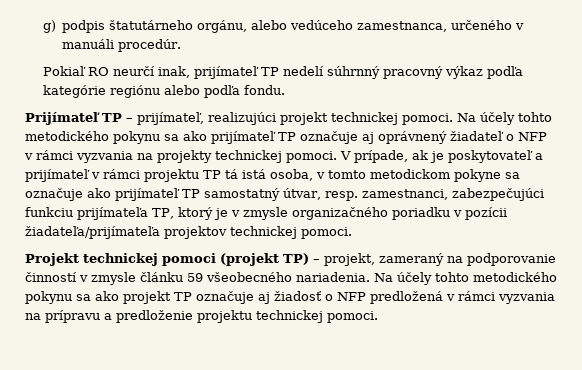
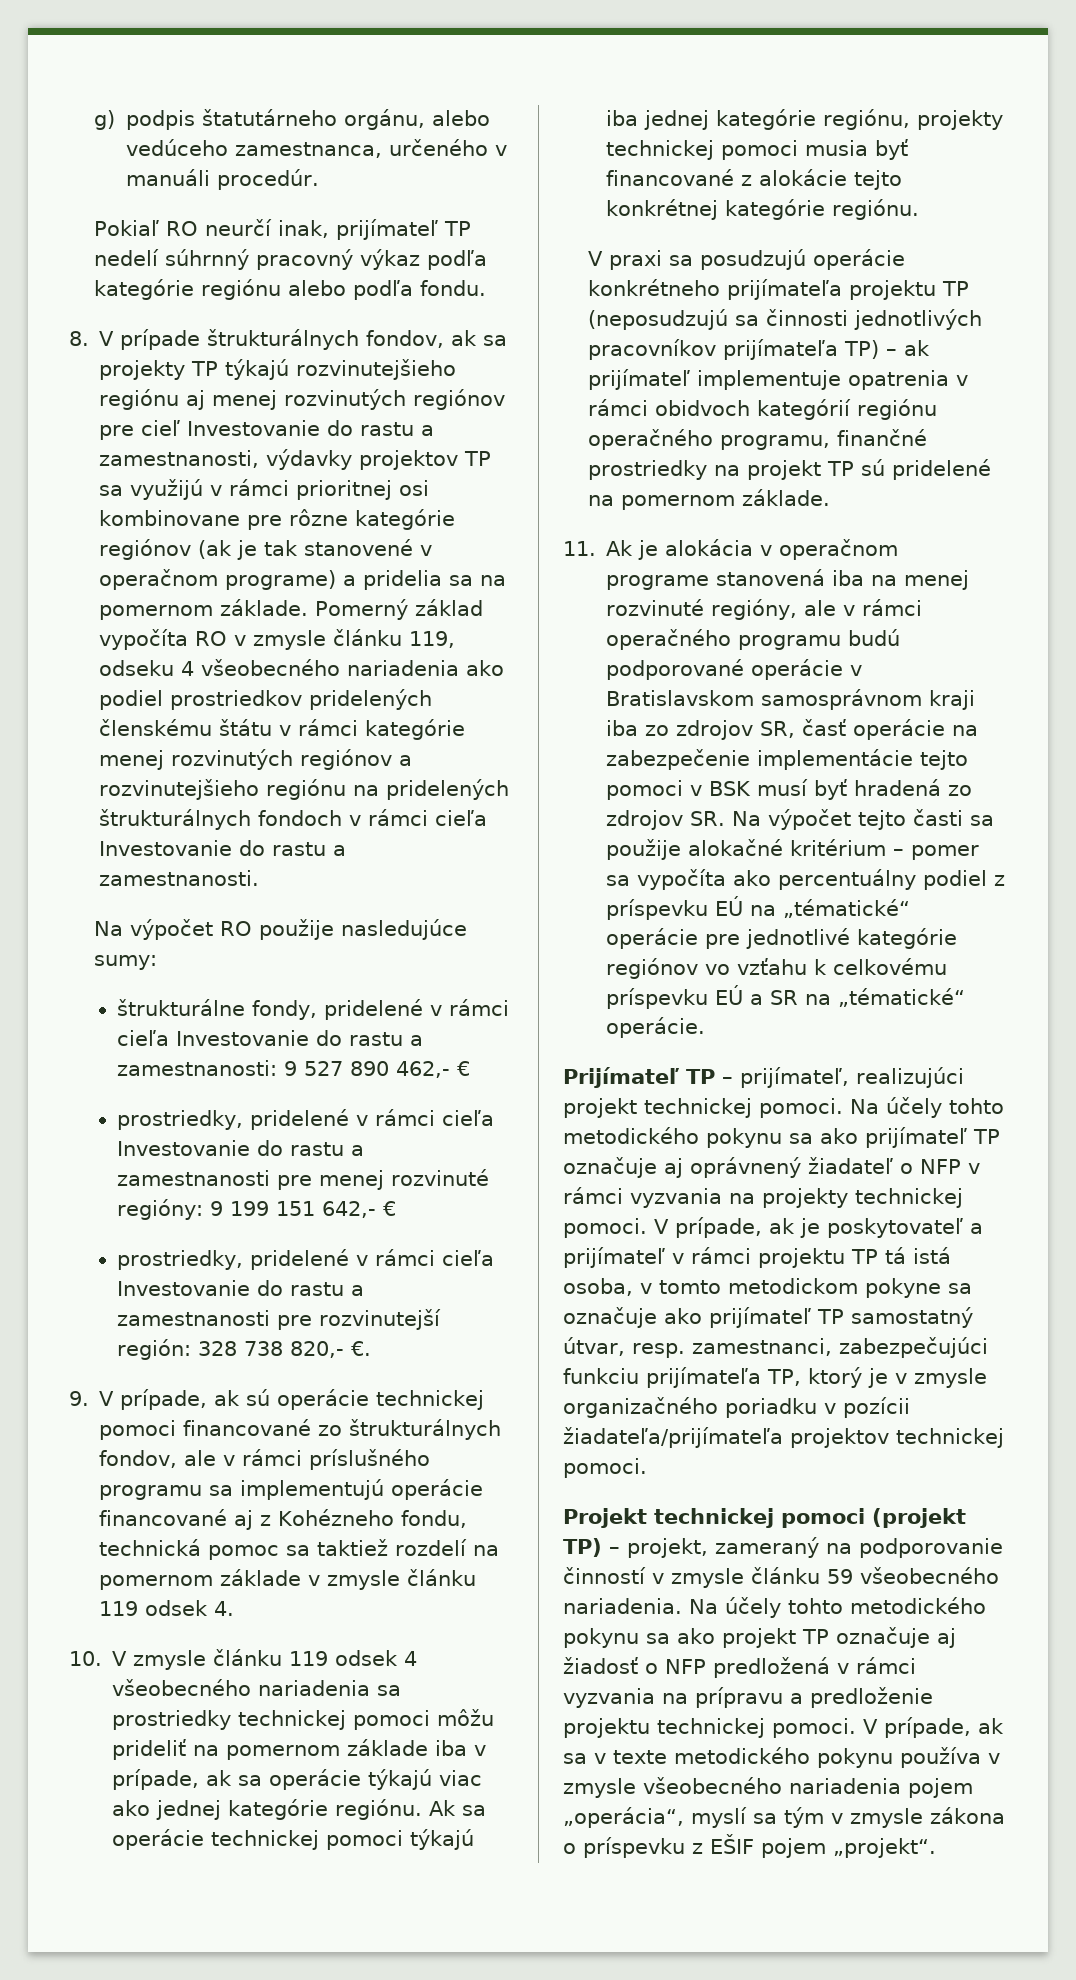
(285, 90) none -> [69,329,508,350] [99,359,457,380] [99,389,506,410] [99,420,435,440] [99,449,492,470] [99,479,430,500] [99,509,456,530] [99,539,433,560] [99,569,507,590] [99,599,484,620] [99,629,456,650] [99,659,505,676] [99,689,433,710] [99,719,466,740] [99,749,413,770] [99,779,510,800] [99,809,488,830] [99,840,347,856] [99,870,260,886] [94,919,468,940] [94,955,158,970] [116,999,509,1020] [116,1030,423,1046] [116,1060,470,1078] [116,1109,494,1130] [116,1140,364,1156] [116,1169,489,1190] [116,1199,396,1220] [116,1249,494,1270] [116,1280,364,1296] [116,1309,441,1330] [116,1339,371,1360] [69,1389,485,1410] [99,1419,502,1440] [99,1449,431,1470] [99,1479,484,1500] [99,1509,468,1530] [99,1539,500,1560] [99,1569,477,1590] [99,1600,235,1616] [69,1649,418,1670] [112,1679,402,1696] [112,1709,495,1730] [112,1739,487,1760] [112,1769,483,1790] [112,1799,487,1820] [112,1829,475,1850] [606,109,1004,130] [606,139,909,160] [606,169,903,190] [606,199,920,220] [588,249,906,270] [588,279,970,300] [588,309,983,330] [588,339,931,360] [588,369,969,390] [588,399,938,420] [588,429,928,450] [588,459,992,480] [588,489,831,510] [563,539,899,560] [606,569,970,590] [606,599,923,620] [606,629,901,650] [606,659,863,680] [606,689,976,710] [606,719,979,740] [606,749,969,770] [606,779,973,800] [606,809,995,830] [606,839,980,860] [606,869,1006,890] [606,896,911,920] [606,928,958,949] [606,958,948,979] [606,985,966,1009] [606,1017,706,1038] // 8. V prípade štrukturálnych fondov, ak sa projekty TP týkajú rozvinutejšieho regiónu aj menej rozvinutých regiónov pre cieľ Investovanie do rastu a zamestnanosti, výdavky projektov TP sa využijú v rámci prioritnej osi kombinovane pre rôzne kategórie regiónov (ak je tak stanovené v operačnom programe) a pridelia sa na pomernom základe. Pomerný základ vypočíta RO v zmysle článku 119, odseku 4 všeobecného nariadenia ako podiel prostriedkov pridelených členskému štátu v rámci kategórie menej rozvinutých regiónov a rozvinutejšieho regiónu na pridelených štrukturálnych fondoch v rámci cieľa Investovanie do rastu a zamestnanosti. // Na výpočet RO použije nasledujúce sumy: // štrukturálne fondy, pridelené v rámci cieľa Investovanie do rastu a zamestnanosti: 9 527 890 462,- € // prostriedky, pridelené v rámci cieľa Investovanie do rastu a zamestnanosti pre menej rozvinuté regióny: 9 199 151 642,- € // prostriedky, pridelené v rámci cieľa Investovanie do rastu a zamestnanosti pre rozvinutejší región: 328 738 820,- €. // 9. V prípade, ak sú operácie technickej pomoci financované zo štrukturálnych fondov, ale v rámci príslušného programu sa implementujú operácie financované aj z Kohézneho fondu, technická pomoc sa taktiež rozdelí na pomernom základe v zmysle článku 119 odsek 4. // 10. V zmysle článku 119 odsek 4 všeobecného nariadenia sa prostriedky technickej pomoci môžu prideliť na pomernom základe iba v prípade, ak sa operácie týkajú viac ako jednej kategórie regiónu. Ak sa operácie technickej pomoci týkajú iba jednej kategórie regiónu, projekty technickej pomoci musia byť financované z alokácie tejto konkrétnej kategórie regiónu. // V praxi sa posudzujú operácie konkrétneho prijímateľa projektu TP (neposudzujú sa činnosti jednotlivých pracovníkov prijímateľa TP) – ak prijímateľ implementuje opatrenia v rámci obidvoch kategórií regiónu operačného programu, finančné prostriedky na projekt TP sú pridelené na pomernom základe. // 11. Ak je alokácia v operačnom programe stanovená iba na menej rozvinuté regióny, ale v rámci operačného programu budú podporované operácie v Bratislavskom samosprávnom kraji iba zo zdrojov SR, časť operácie na zabezpečenie implementácie tejto pomoci v BSK musí byť hradená zo zdrojov SR. Na výpočet tejto časti sa použije alokačné kritérium – pomer sa vypočíta ako percentuálny podiel z príspevku EÚ na „tématické“ operácie pre jednotlivé kategórie regiónov vo vzťahu k celkovému príspevku EÚ a SR na „tématické“ operácie.
(378, 317) none -> [862,1717,1004,1738] [563,1747,1000,1768] [563,1777,973,1798] [563,1807,1005,1828] [563,1834,936,1858] V prípade, ak sa v texte metodického pokynu používa v zmysle všeobecného nariadenia pojem „operácia“, myslí sa tým v zmysle zákona o príspevku z EŠIF pojem „projekt“.

